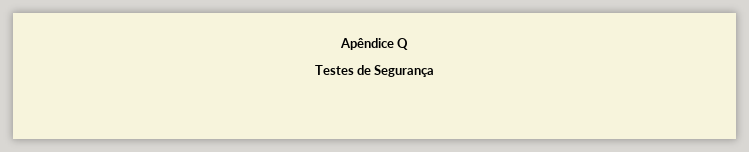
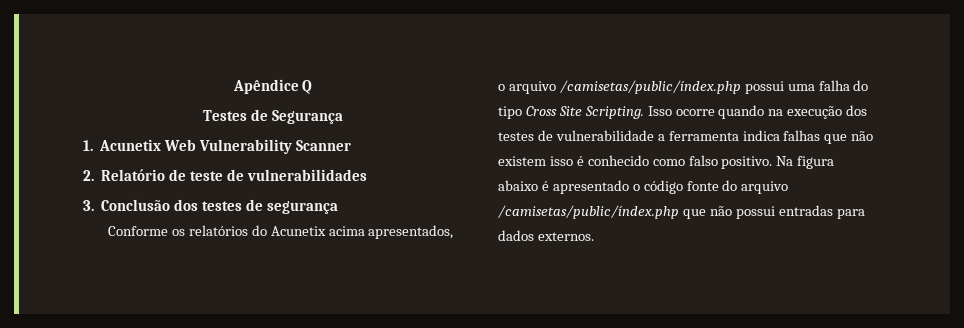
(435, 71) none -> [83,139,351,154] [83,169,367,181] [83,199,338,214] [107,225,454,239] [498,80,869,94] [498,105,868,119] [498,130,874,144] [498,155,835,169] [498,180,789,194] [498,205,865,219] [498,230,594,241] // 1. Acunetix Web Vulnerability Scanner // 2. Relatório de teste de vulnerabilidades // 3. Conclusão dos testes de segurança // Conforme os relatórios do Acunetix acima apresentados, o arquivo /camisetas/public/índex.php possui uma falha do tipo Cross Site Scripting. Isso ocorre quando na execução dos testes de vulnerabilidade a ferramenta indica falhas que não existem isso é conhecido como falso positivo. Na figura abaixo é apresentado o código fonte do arquivo /camisetas/public/índex.php que não possui entradas para dados externos.

